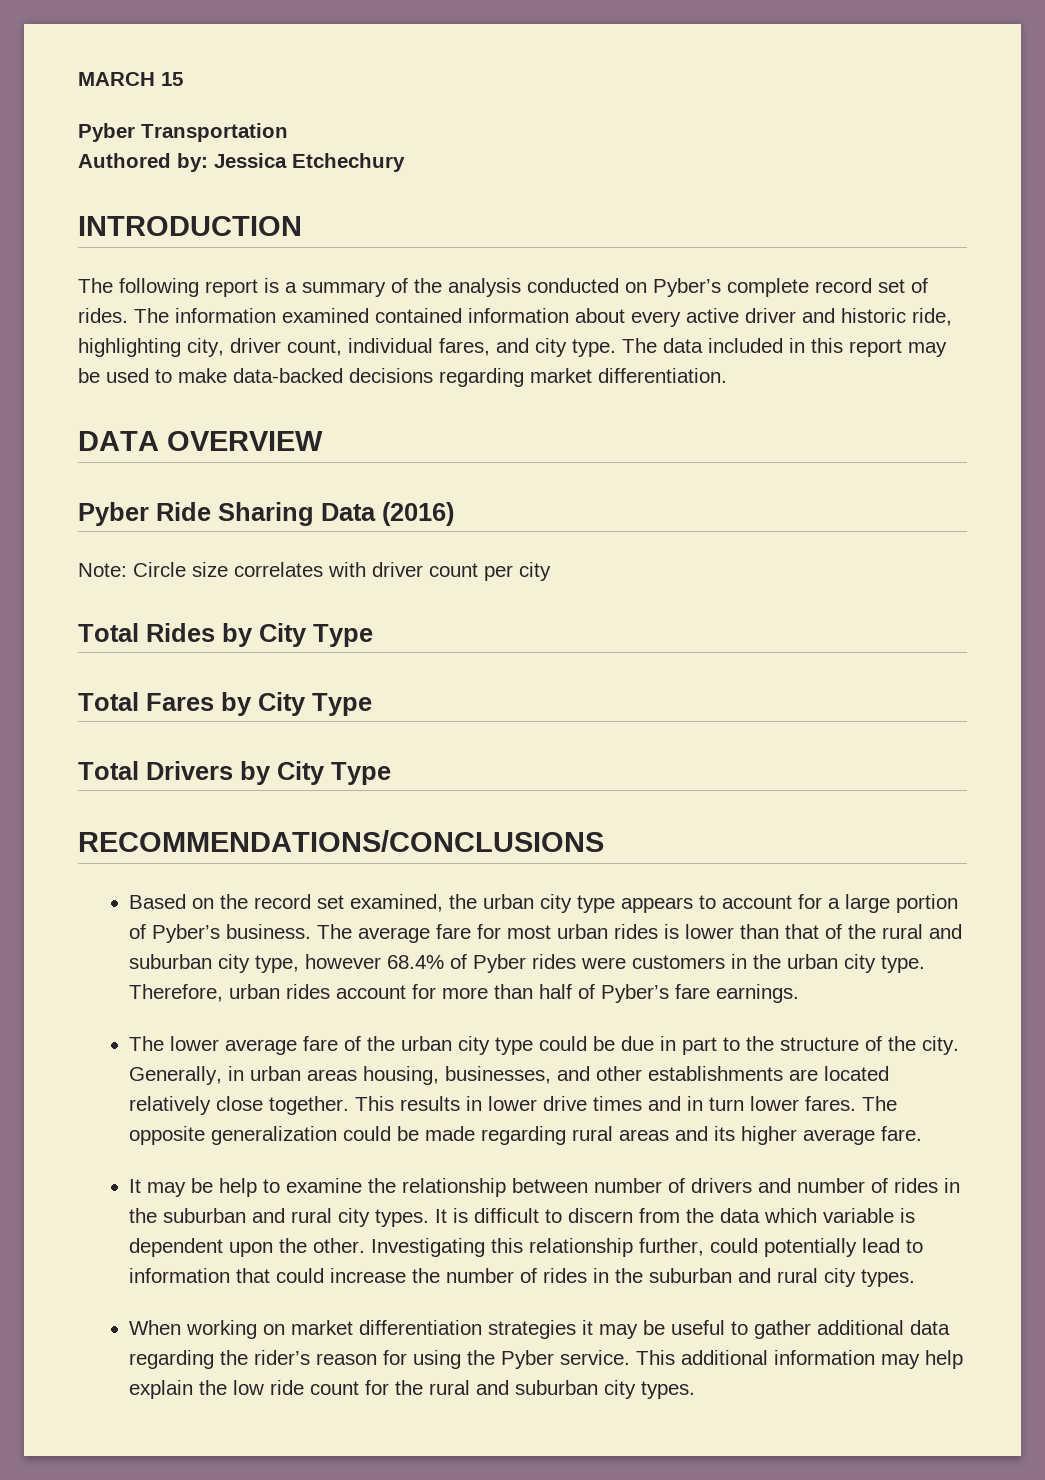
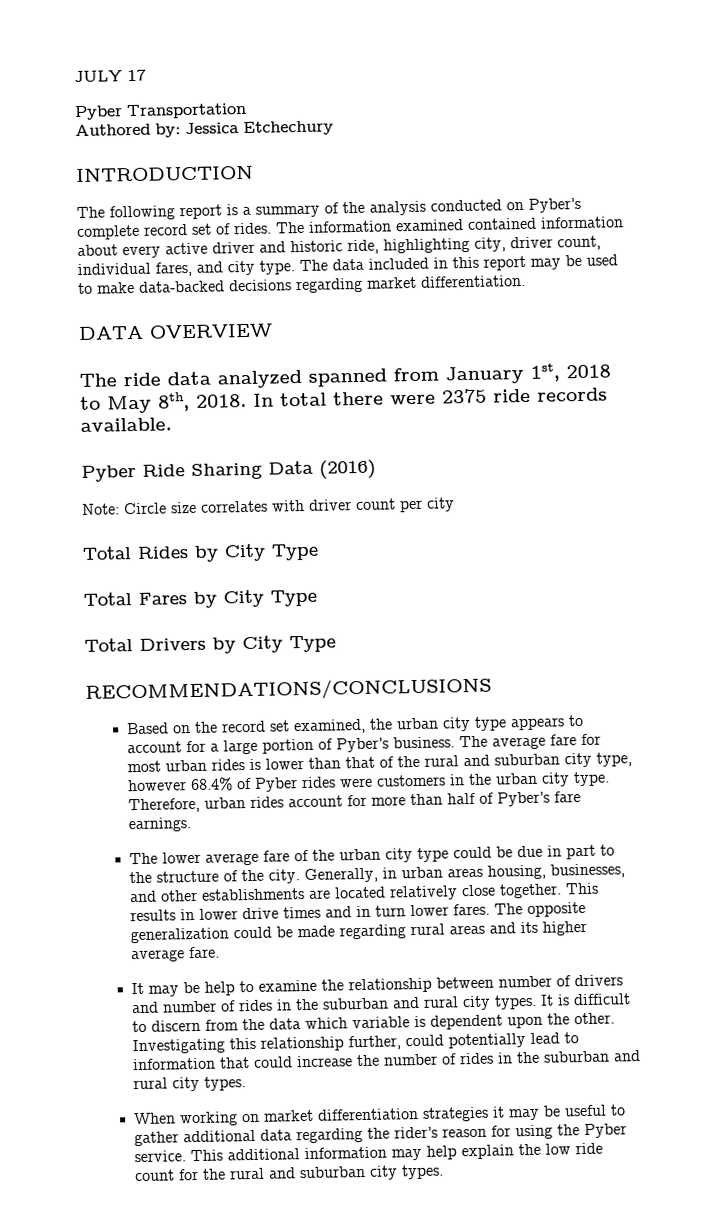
[78,72,183,86] MARCH 15 -> [74,69,146,83] JULY 17
(323, 441) none -> [79,363,611,389] [80,387,608,414] [80,417,172,432] // The ride data analyzed spanned from January 1st, 2018 to May 8th, 2018. In total there were 2375 ride records available.

